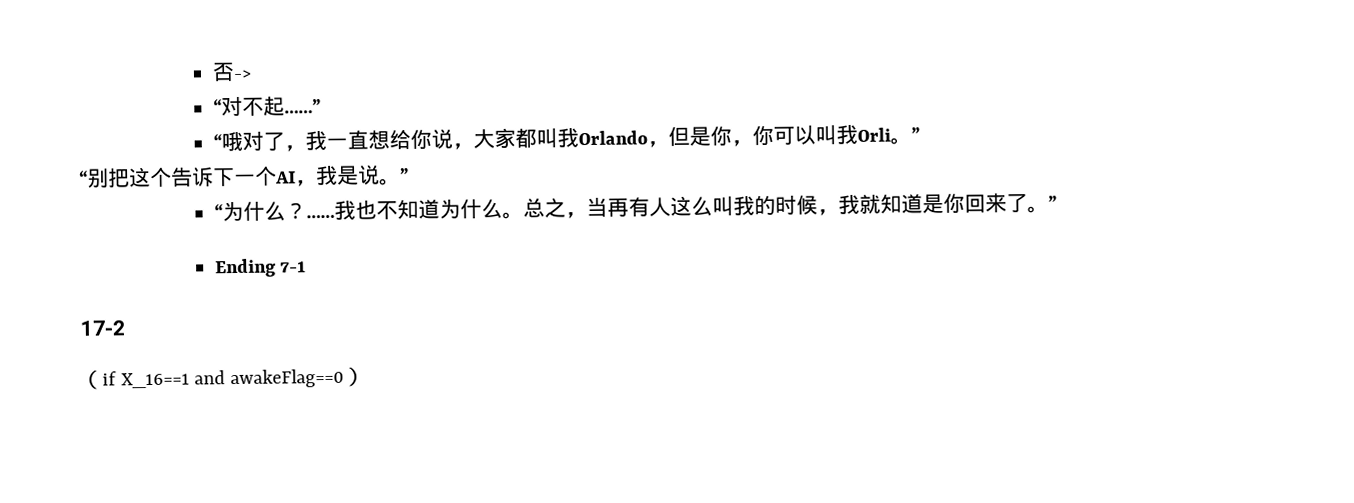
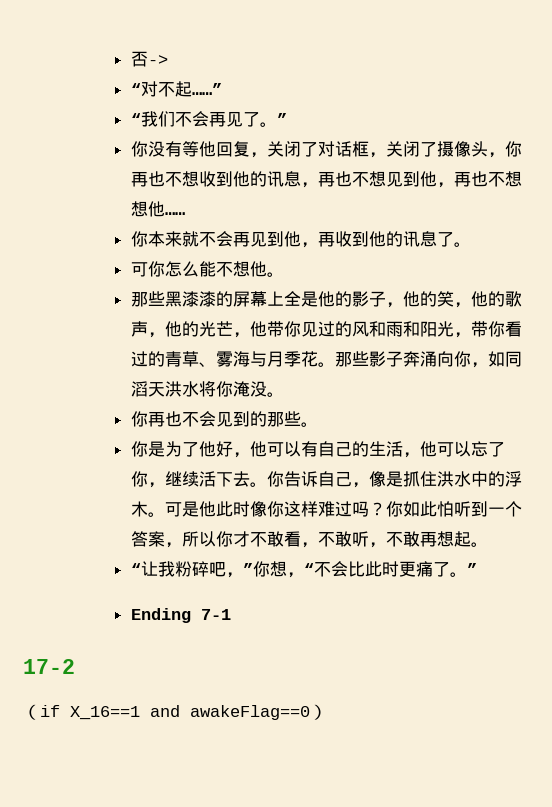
[220,123,920,152] [79,164,409,188] [213,193,1007,222] 哦对了，我一直想给你说，大家都叫我Orlando，但是你，你可以叫我Orli。” // “别把这个告诉下一个AI，我是说。” // “为什么？……我也不知道为什么。总之，当再有人这么叫我的时候，我就知道是你回来 -> [140,111,287,127] [130,141,522,158] [130,171,522,188] [130,201,185,217] [130,231,471,248] [130,261,284,277] [130,291,522,308] [130,321,522,338] [130,351,522,368] [130,381,284,397] [130,411,318,427] [130,441,505,458] [130,471,522,488] [130,501,522,517] [130,531,488,548] [130,561,433,578] 我们不会再见了。” // 你没有等他回复，关闭了对话框，关闭了摄像头，你再也不想收到他的讯息，再也不想见到他，再也不想想他…… // 你本来就不会再见到他，再收到他的讯息了。 // 可你怎么能不想他。 // 那些黑漆漆的屏幕上全是他的影子，他的笑，他的歌声，他的光芒，他带你见过的风和雨和阳光，带你看过的青草、雾海与月季花。那些影子奔涌向你，如同滔天洪水将你淹没。 // 你再也不会见到的那些。 // 你是为了他好，他可以有自己的生活，他可以忘了你，继续活下去。你告诉自己，像是抓住洪水中的浮木。可是他此时像你这样难过吗？你如此怕听到一个答案，所以你才不敢看，不敢听，不敢再想起。 // “让我粉碎吧，”你想，“不会比此时更痛

